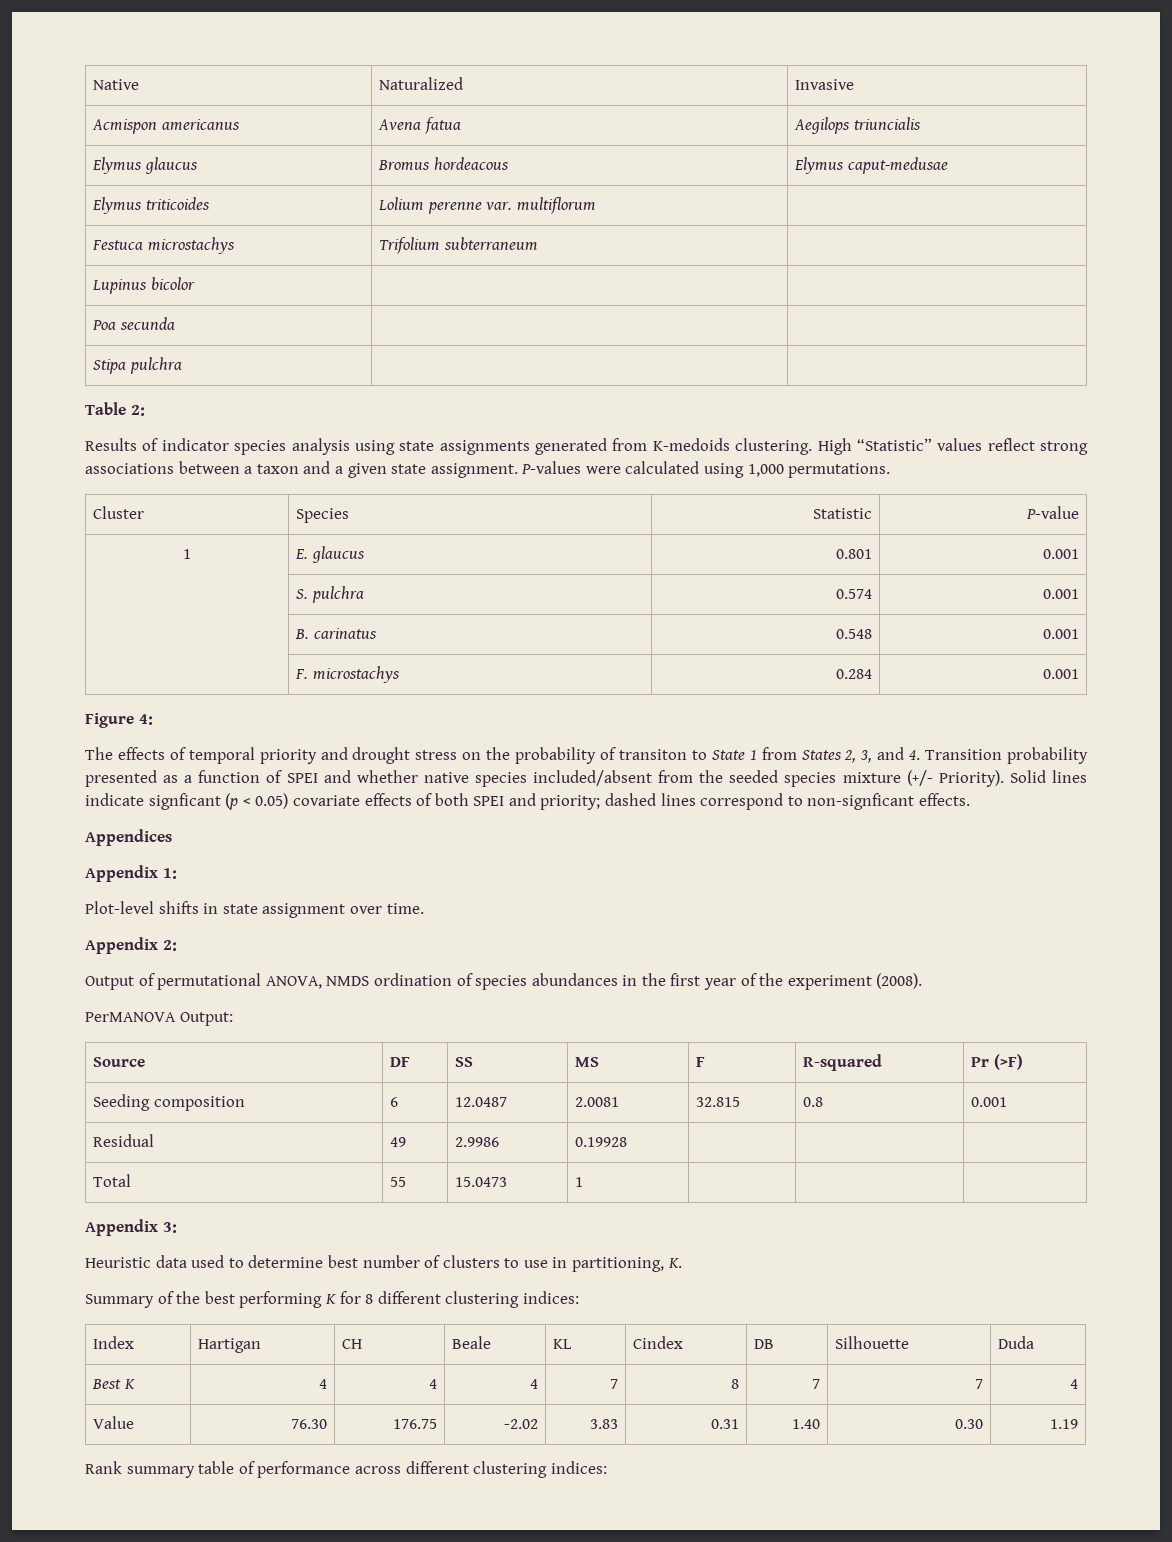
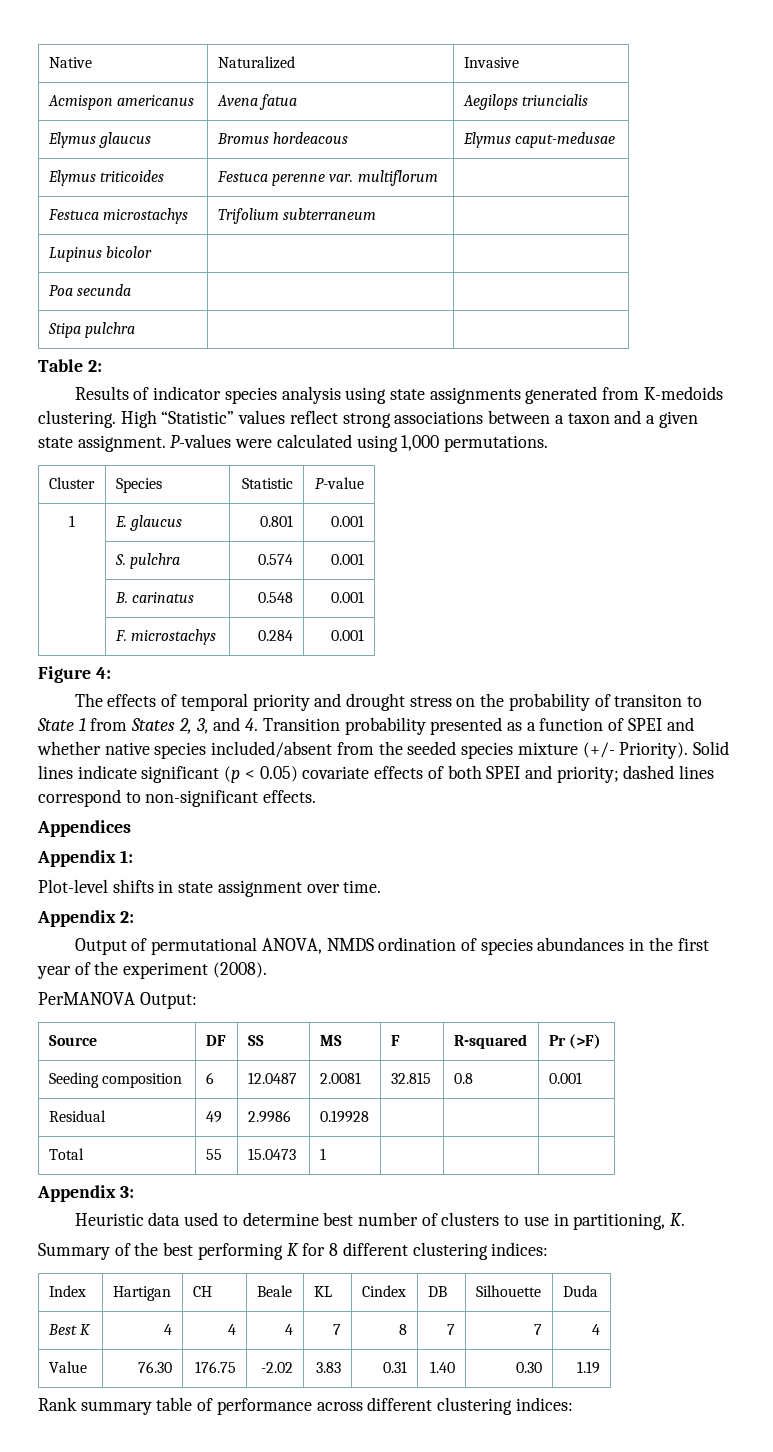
[378,197,425,211] Lolium -> [216,171,268,182] Festuca
[148,793,221,810] signficant -> [141,766,220,783] significant
[807,793,915,810] non-signficant -> [145,790,259,807] non-significant

